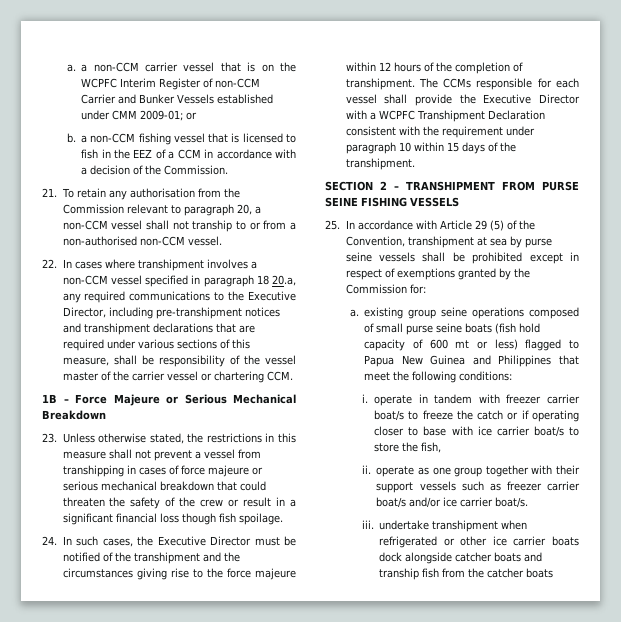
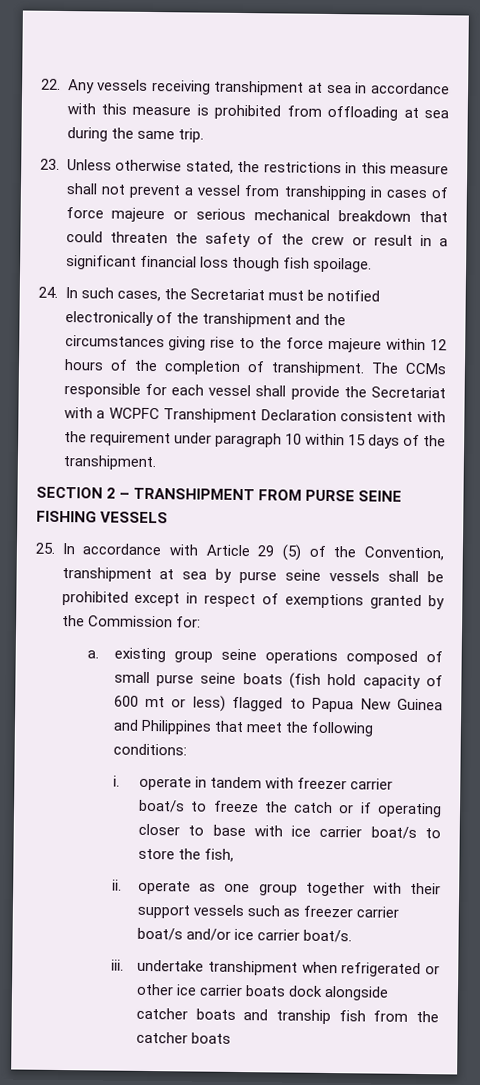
[66,62,296,72] [81,78,261,90] [81,94,274,104] [81,110,198,121] [66,133,296,145] [81,149,296,159] [81,165,229,175] [42,188,241,200] [62,204,261,216] [62,220,296,232] [62,236,222,246] [42,259,257,271] [62,275,296,287] [62,291,296,303] [62,307,280,319] [62,323,255,335] [62,339,250,351] [62,355,296,367] [62,371,293,383] [42,394,296,406] [42,410,106,420] a. a non-CCM carrier vessel that is on the WCPFC Interim Register of non-CCM Carrier and Bunker Vessels established under CMM 2009-01; or // b. a non-CCM fishing vessel that is licensed to fish in the EEZ of a CCM in accordance with a decision of the Commission. // 21. To retain any authorisation from the Commission relevant to paragraph 20, a non-CCM vessel shall not tranship to or from a non-authorised non-CCM vessel. // 22. In cases where transhipment involves a non-CCM vessel specified in paragraph 18 20.a, any required communications to the Executive Director, including pre-transhipment notices and transhipment declarations that are required under various sections of this measure, shall be responsibility of the vessel master of the carrier vessel or chartering CCM. // 1B – Force Majeure or Serious Mechanical Breakdown -> [41,78,451,96] [66,103,449,121] [66,127,204,143] 22. Any vessels receiving transhipment at sea in accordance with this measure is prohibited from offloading at sea during the same trip.
[157,536,251,546] Executive Director -> [189,288,265,301] Secretariat
(100, 557) none -> [64,311,154,327] electronically
[483,94,580,104] Executive Director -> [371,386,446,399] Secretariat

